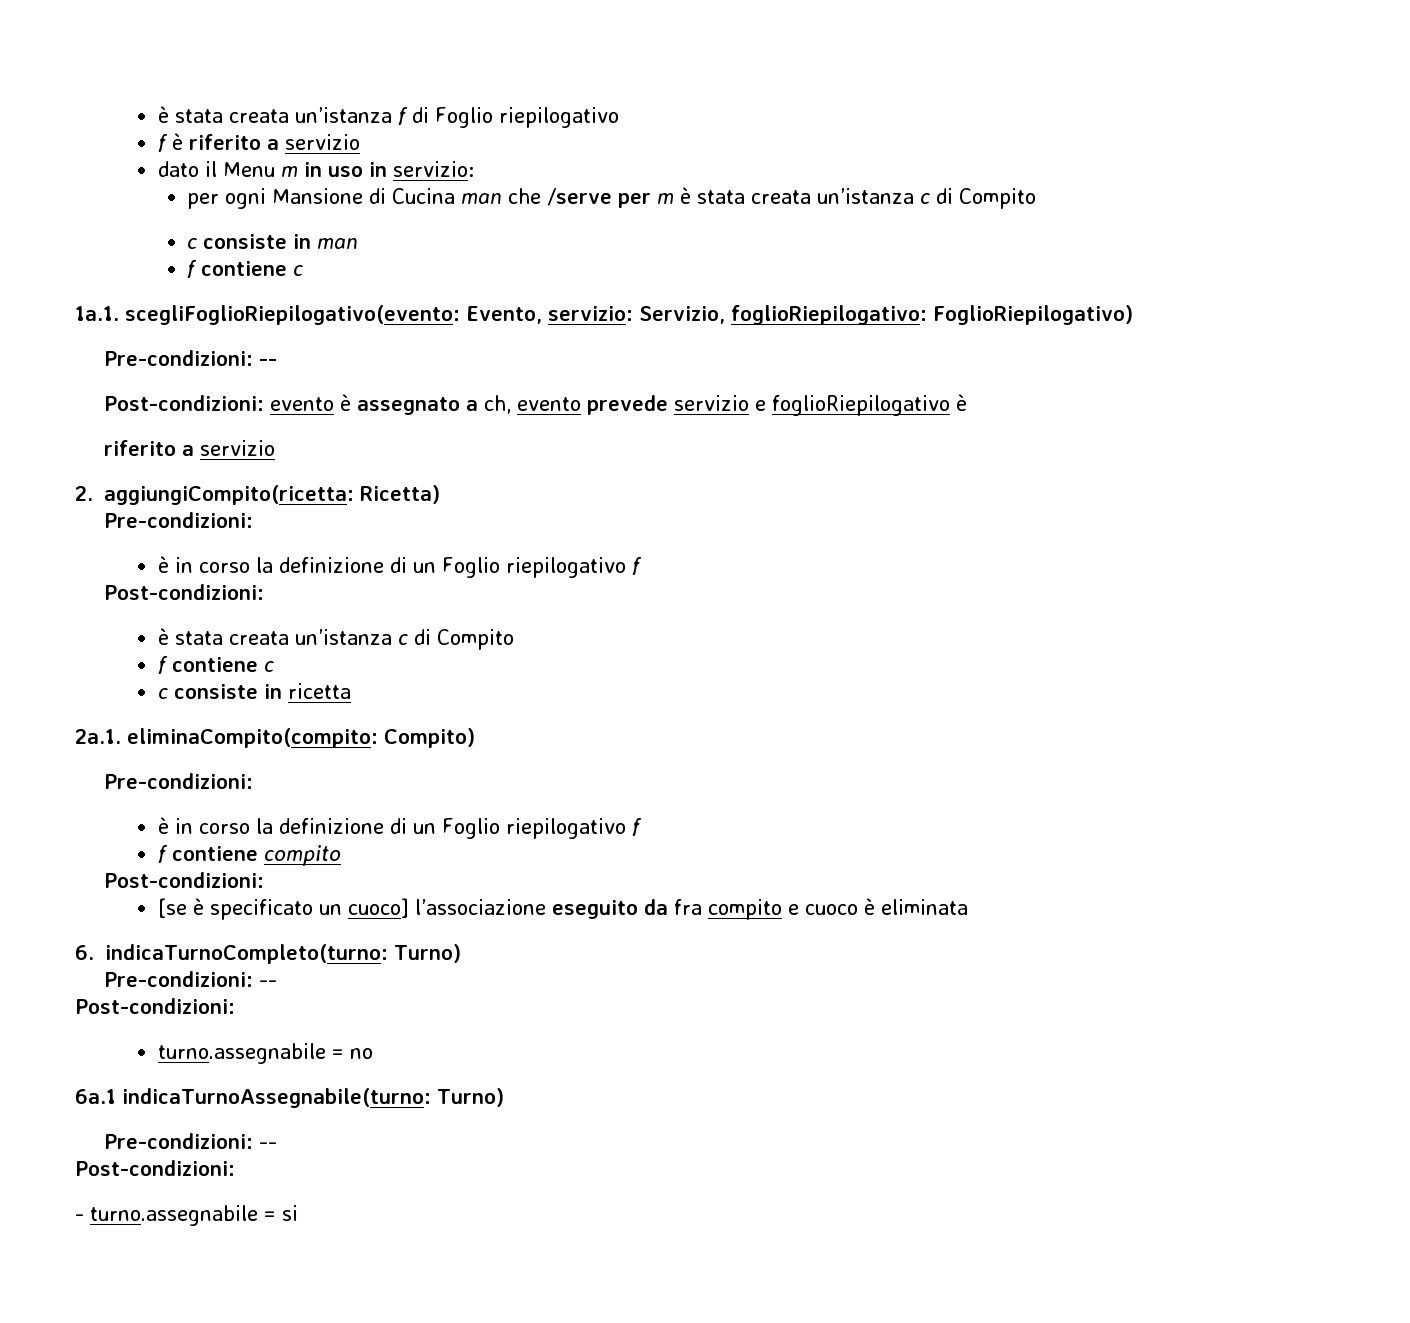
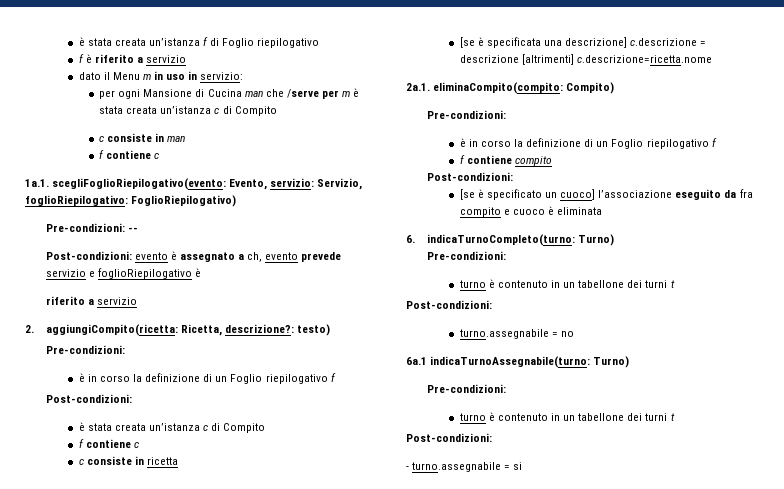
[360,485,441,504] Ricetta) -> [180,324,330,336] Ricetta, descrizione?: testo)
(351, 691) none -> [459,37,707,48] [459,54,712,65] // [se è specificata una descrizione] c.descrizione = descrizione [altrimenti] c.descrizione=ricetta.nome
[259,980,278,987] -- -> [459,279,675,288] // turno è contenuto in un tabellone dei turni t
[259,1142,278,1149] -- -> [459,412,675,421] // turno è contenuto in un tabellone dei turni t

